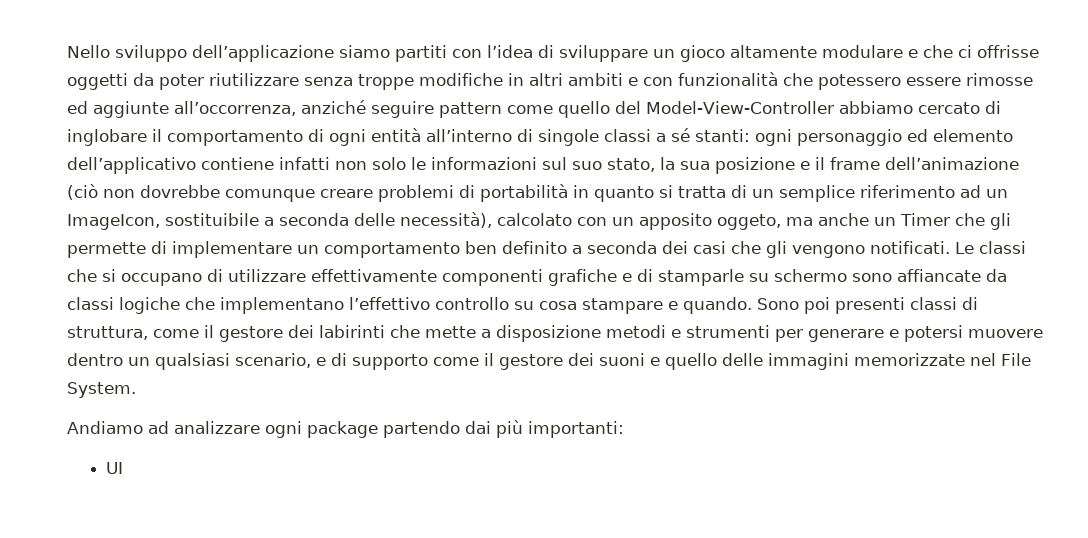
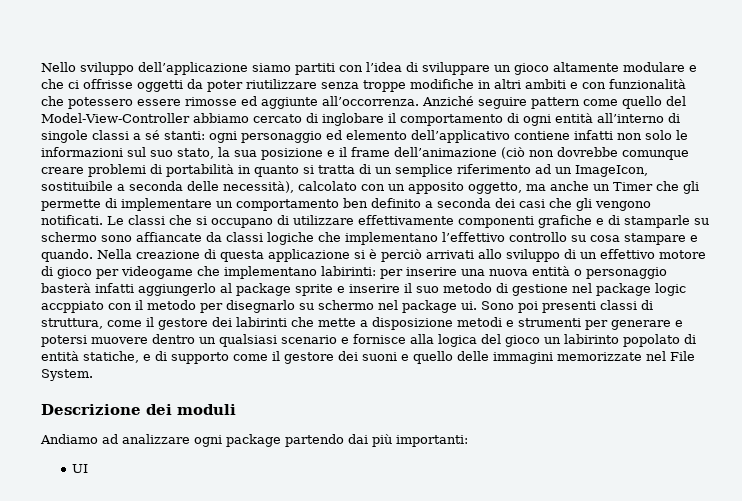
[174,100,366,116] all’occorrenza, anziché -> [322,96,474,106] all’occorrenza. Anziché
[717,214,781,230] oggeto, -> [468,182,522,194] oggetto,
(752, 305) none -> [97,249,706,262] [41,266,667,279] [41,283,686,296] [41,300,477,313] Nella creazione di questa applicazione si è perciò arrivati allo sviluppo di un effettivo motore di gioco per videogame che implementano labirinti: per inserire una nuova entità o personaggio basterà infatti aggiungerlo al package sprite e inserire il suo metodo di gestione nel package logic accppiato con il metodo per disegnarlo su schermo nel package ui.
[235,353,311,368] scenario, -> [281,334,696,347] [41,351,139,363] scenario e fornisce alla logica del gioco un labirinto popolato di entità statiche,
(136, 390) none -> [41,404,236,415] // Descrizione dei moduli

